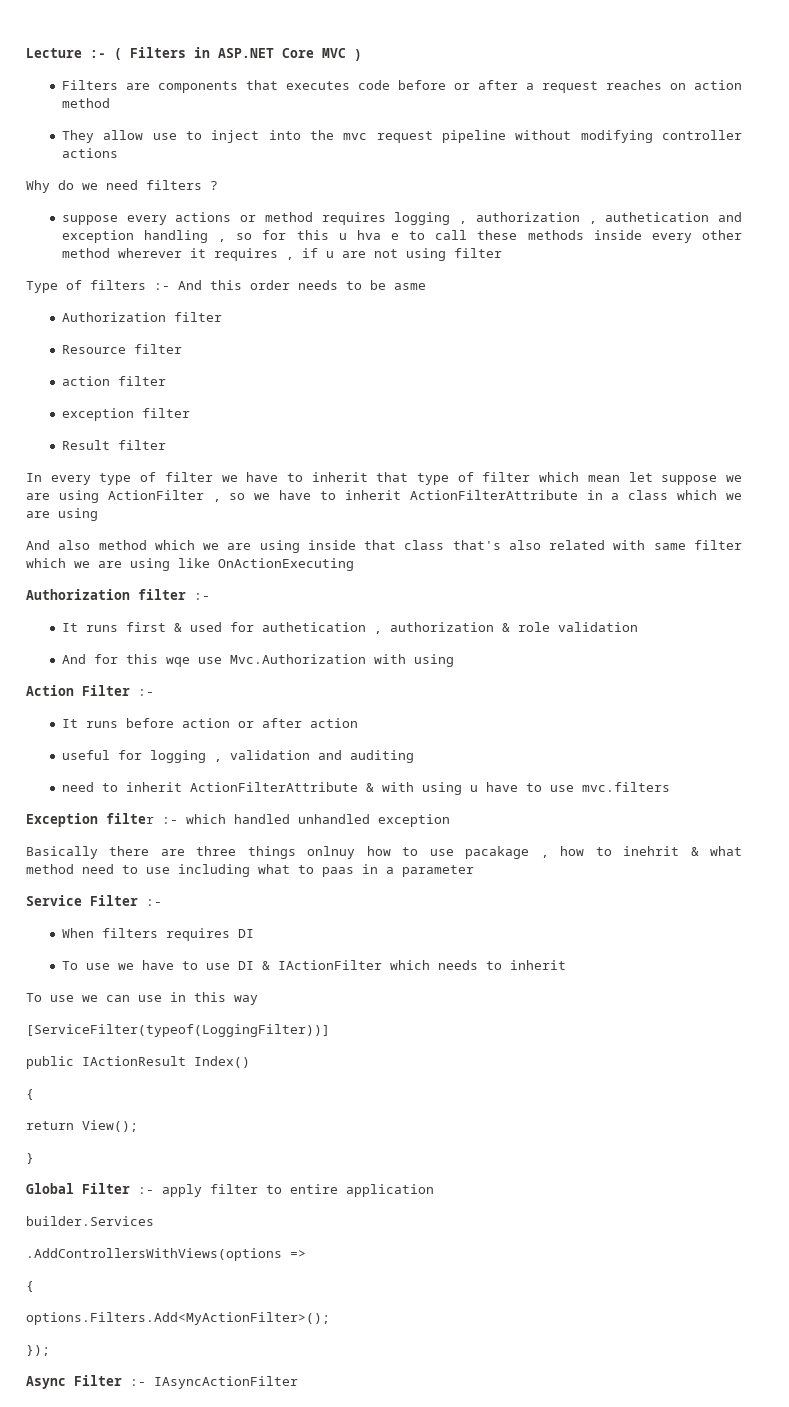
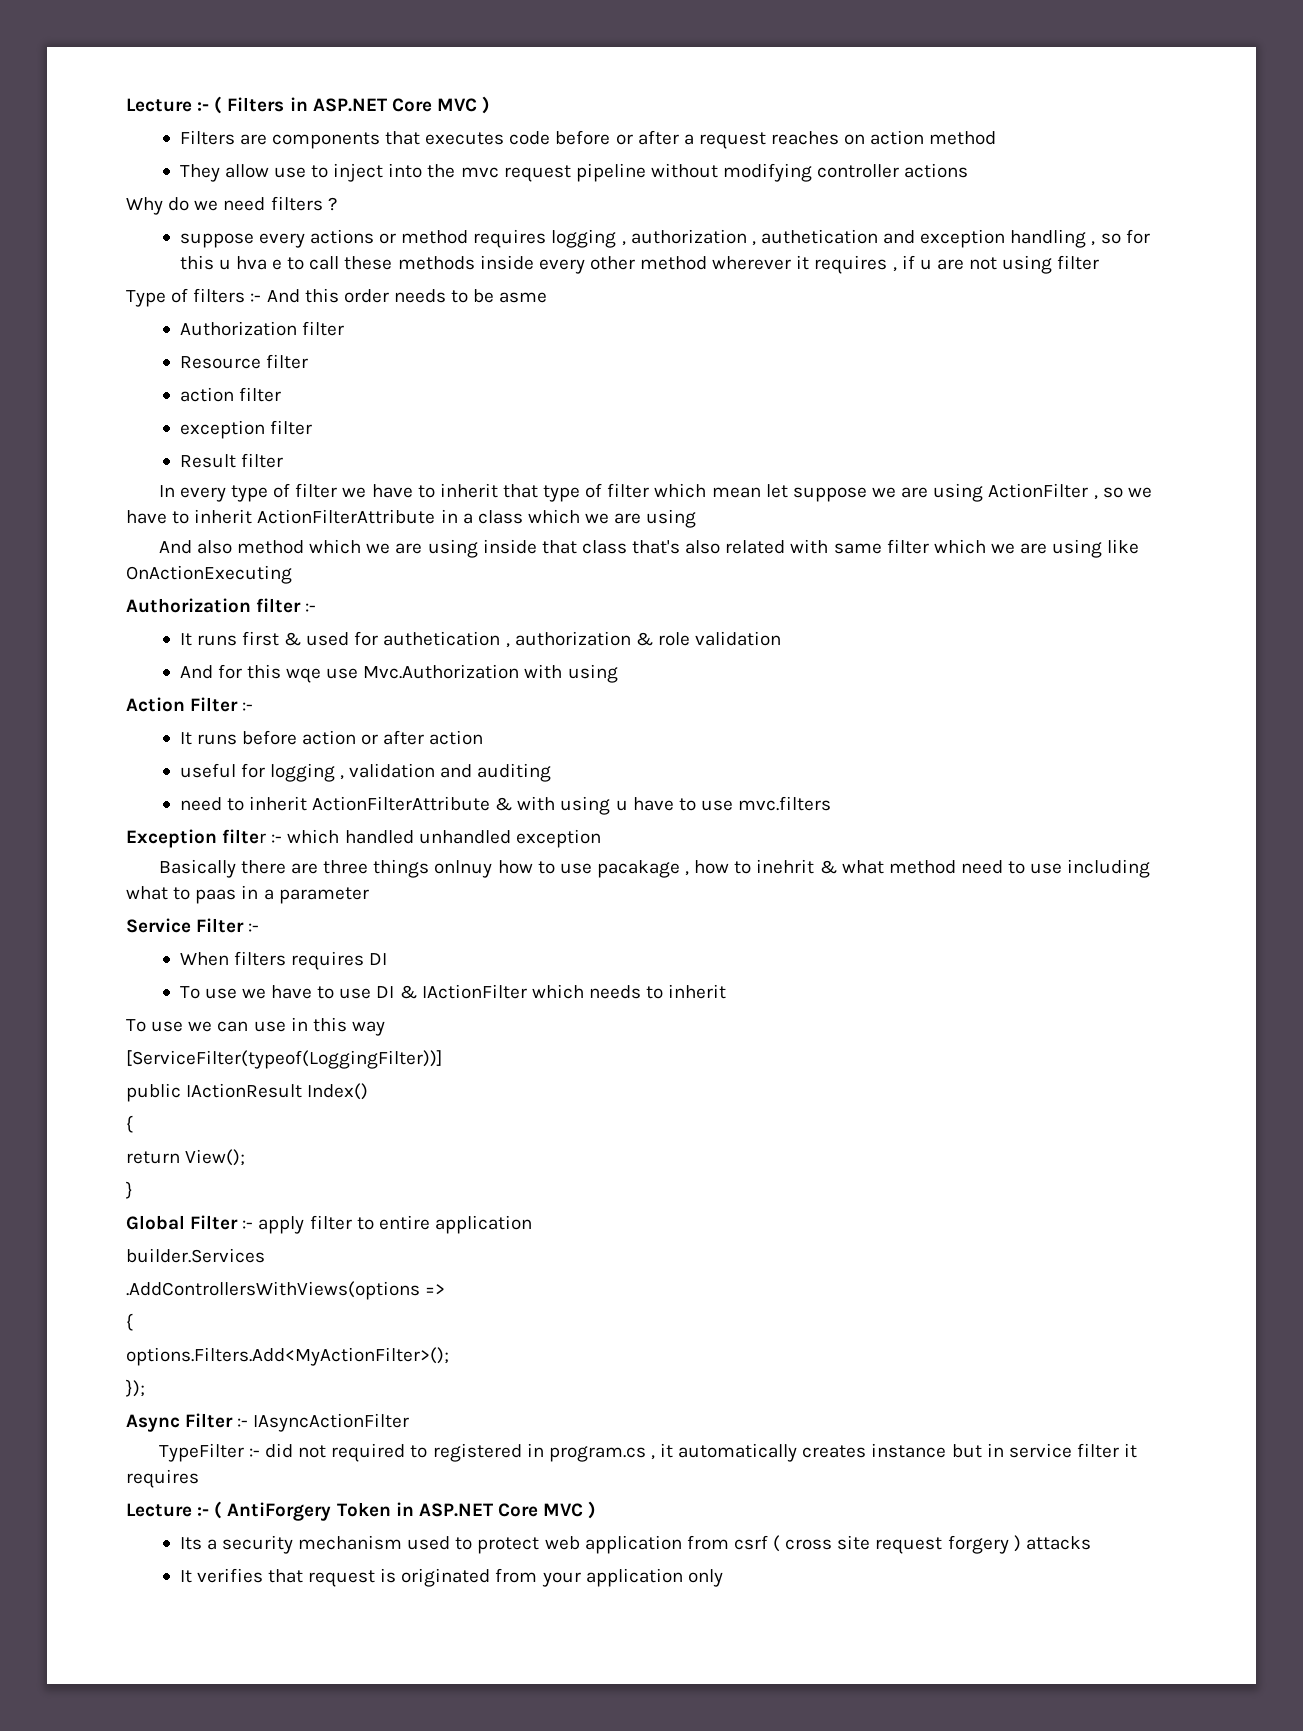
(298, 1382) none -> [158,1443,1138,1462] [126,1469,199,1488] [126,1501,597,1521] [179,1535,1091,1554] [179,1568,723,1587] // TypeFilter :- did not required to registered in program.cs , it automatically creates instance but in service filter it requires // Lecture :- ( AntiForgery Token in ASP.NET Core MVC ) // Its a security mechanism used to protect web application from csrf ( cross site request forgery ) attacks // It verifies that request is originated from your application only

